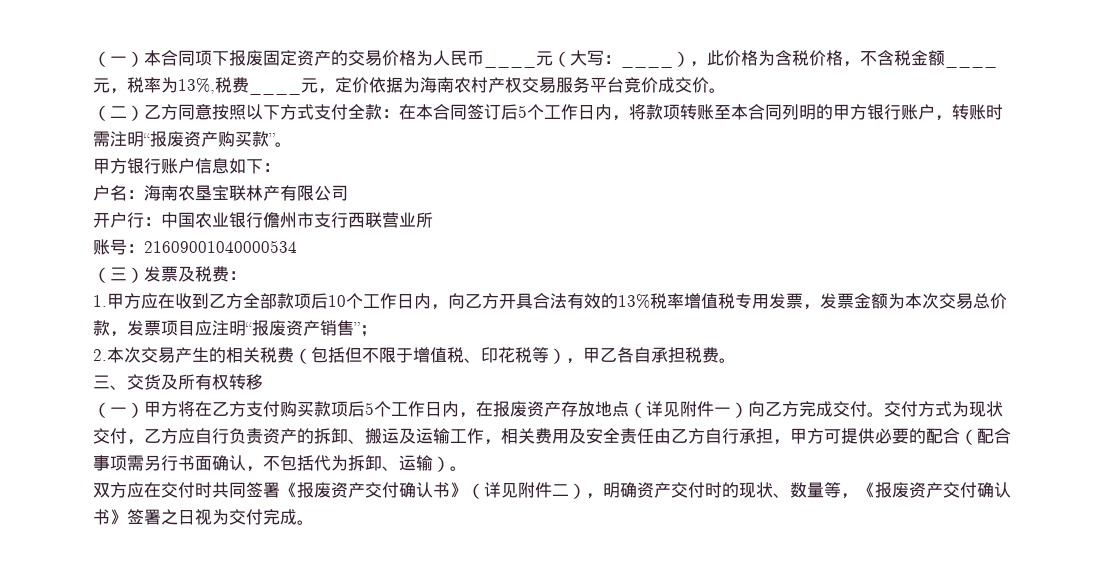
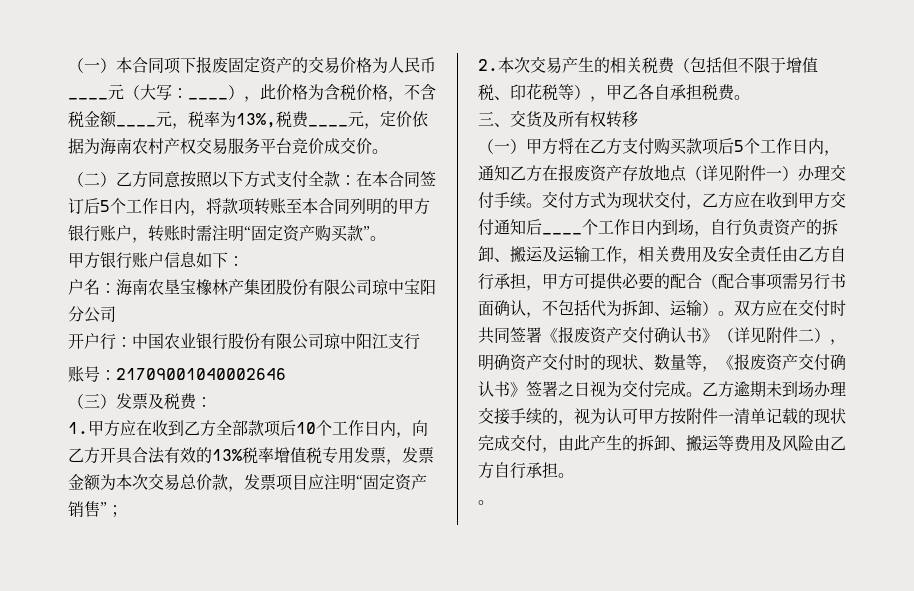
[150,131,184,147] 报废 -> [251,225,283,241] 固定
[229,185,348,201] 联林产有限公司 -> [196,279,436,296] [68,306,116,323] 橡林产集团股份有限公司琼中宝阳分公司
[263,212,314,228] 儋州市 -> [228,333,388,350] 股份有限公司琼中阳江
[348,212,433,228] 西联营业所 -> (420, 341) none
[144,240,297,253] 21609001040000534 -> [116,368,286,380] 21709001040002646
[252,320,286,336] 报废 -> [363,474,395,490] 固定
(476, 415) none -> [478,165,542,182] 通知乙方
[748,401,867,417] 向乙方完成交付 -> [798,164,846,181] [478,192,526,209] 办理交付手续
(195, 436) none -> [750,191,846,209] [478,219,710,237] 在收到甲方交付通知后____个工作日内到场，
(467, 468) // -> (734, 313) none
(314, 522) none -> [702,381,846,398] [478,407,846,426] [478,434,846,453] [478,462,574,479] [478,500,494,505] 乙方逾期未到场办理交接手续的，视为认可甲方按附件一清单记载的现状完成交付，由此产生的拆卸、搬运等费用及风险由乙方自行承担。 // 。

